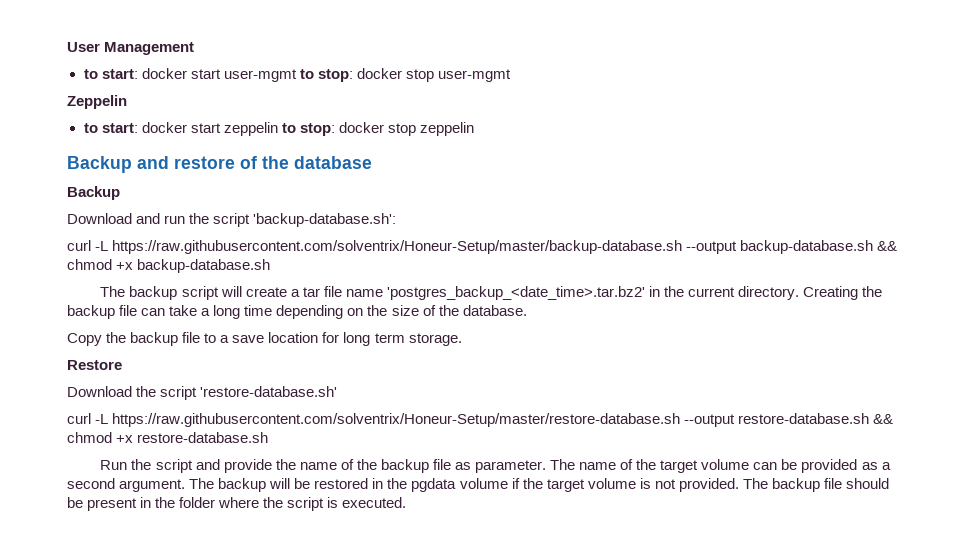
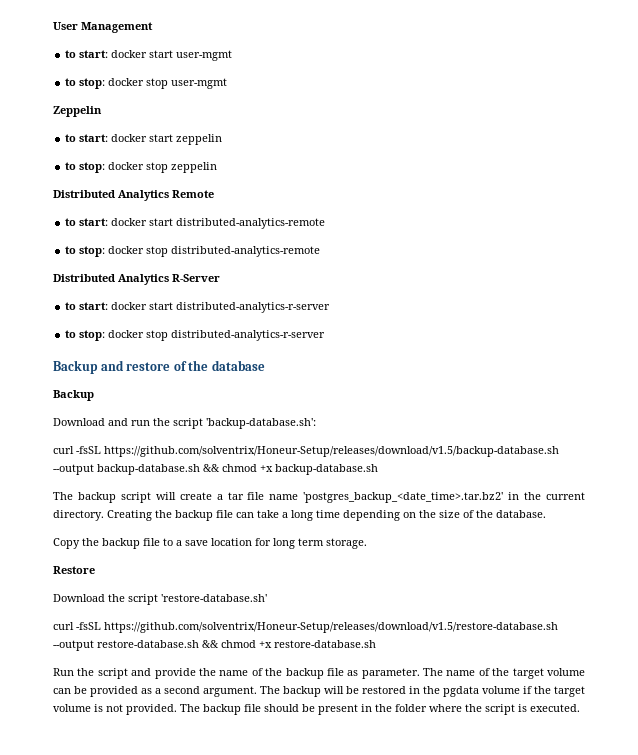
(297, 75) none -> (233, 55) //
(278, 129) none -> (223, 139) //
(474, 129) none -> [53,190,214,201] [65,218,326,229] [65,246,321,257] [53,274,220,285] [65,302,331,313] [65,330,326,341] // Distributed Analytics Remote // to start: docker start distributed-analytics-remote // to stop: docker stop distributed-analytics-remote // Distributed Analytics R-Server // to start: docker start distributed-analytics-r-server // to stop: docker stop distributed-analytics-r-server
[95,240,683,254] -L https://raw.githubusercontent.com/solventrix/Honeur-Setup/master/backup-database.sh -> [76,446,559,457] -fsSL https://github.com/solventrix/Honeur-Setup/releases/download/v1.5/backup-database.sh
[95,413,681,427] -L https://raw.githubusercontent.com/solventrix/Honeur-Setup/master/restore-database.sh -> [76,622,558,633] -fsSL https://github.com/solventrix/Honeur-Setup/releases/download/v1.5/restore-database.sh

